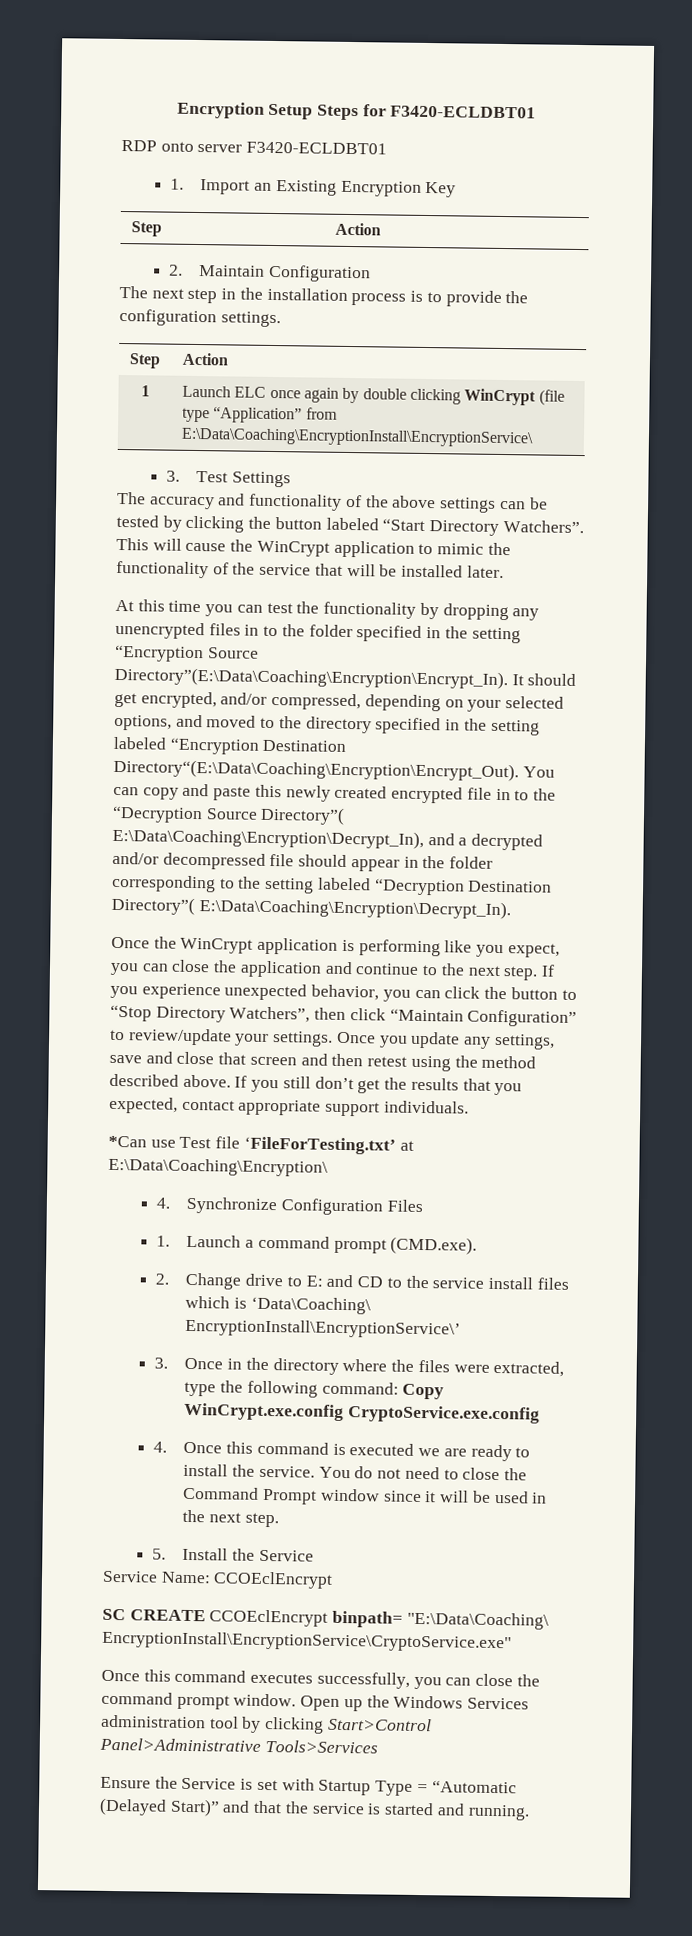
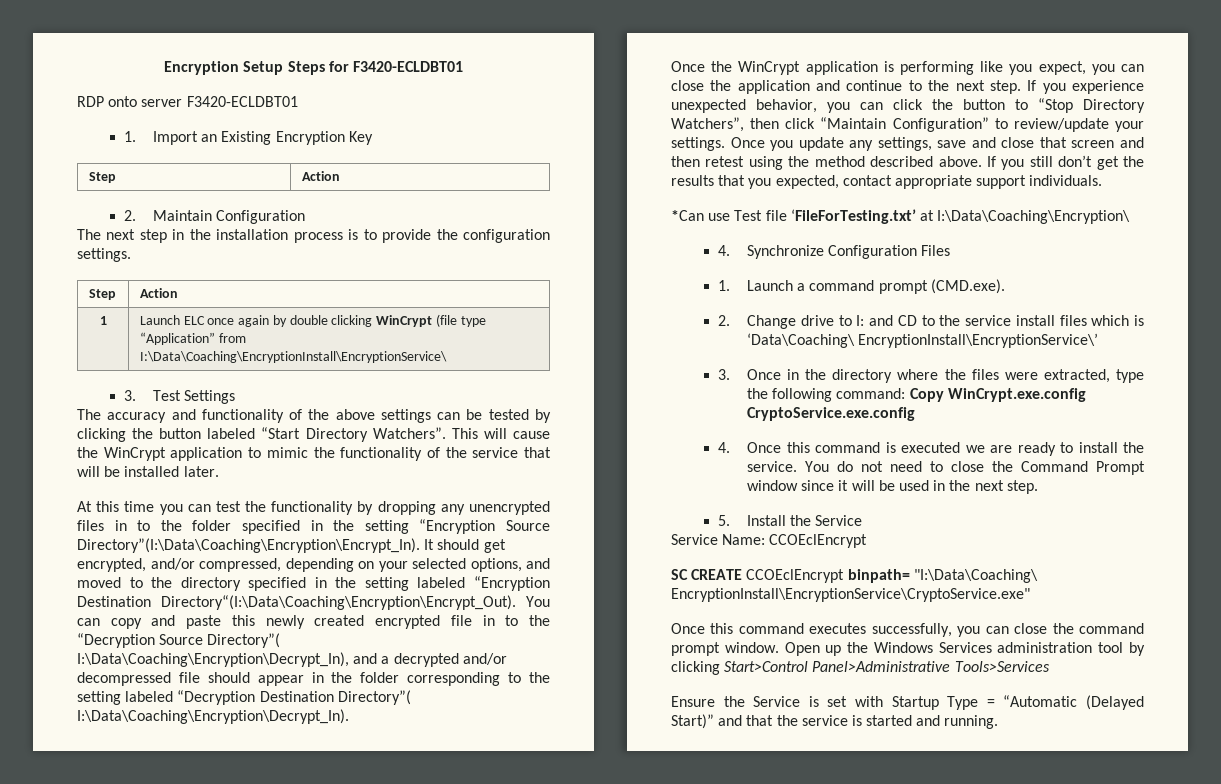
[181,427,535,448] E:\Data\Coaching\EncryptionInstall\EncryptionService\ -> [139,351,447,363] I:\Data\Coaching\EncryptionInstall\EncryptionService\
[114,666,508,690] Directory”(E:\Data\Coaching\Encryption\Encrypt_In). -> [77,538,420,553] Directory”(I:\Data\Coaching\Encryption\Encrypt_In).
[113,758,519,782] Directory“(E:\Data\Coaching\Encryption\Encrypt_Out). -> [161,595,516,610] Directory“(I:\Data\Coaching\Encryption\Encrypt_Out).
[112,827,424,850] E:\Data\Coaching\Encryption\Decrypt_In), -> [77,652,349,667] I:\Data\Coaching\Encryption\Decrypt_In),
[198,898,511,920] E:\Data\Coaching\Encryption\Decrypt_In). -> [77,709,349,724] I:\Data\Coaching\Encryption\Decrypt_In).
[108,1157,328,1177] E:\Data\Coaching\Encryption\ -> [937,210,1131,224] I:\Data\Coaching\Encryption\
[305,1275,323,1287] E: -> [856,315,865,326] I:
[406,1611,549,1630] "E:\Data\Coaching\ -> [913,569,1038,583] "I:\Data\Coaching\

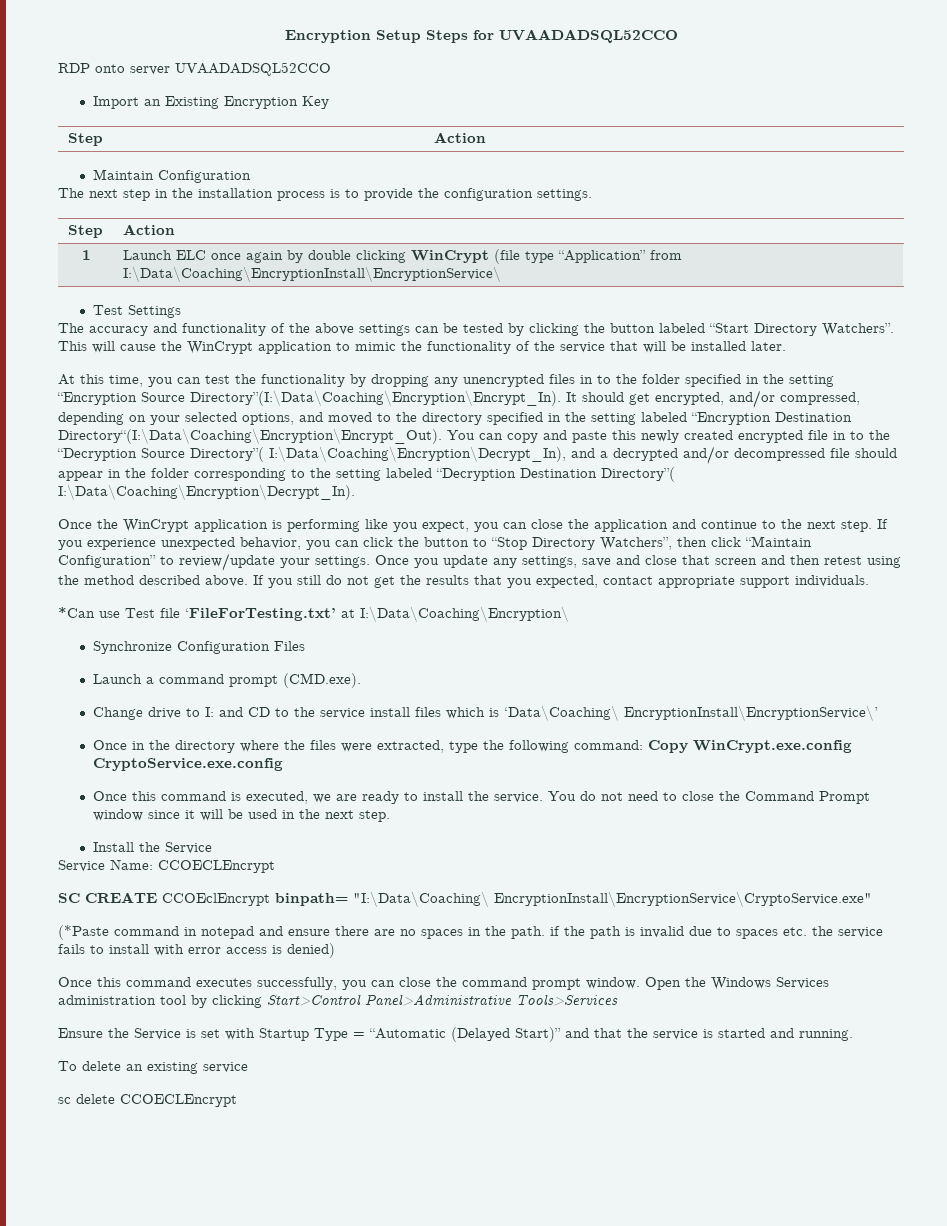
[352,61,463,72] F3420-ECLDBT01 -> [499,29,678,43] UVAADADSQL52CCO
[186,96,298,107] [123,131,136,142] F3420-ECLDBT01 // 1. -> [175,62,331,76] UVAADADSQL52CCO //
[123,210,136,221] 2. -> (486, 137) none
[123,390,136,401] 3. -> (501, 274) none
[124,501,155,512] time -> [109,375,143,387] time,
[1058,155,1093,167] don’t -> [326,575,369,585] do not
[717,245,730,256] 4. -> (569, 614) none
[717,280,730,291] 1. -> (305, 646) none
[717,315,730,326] 2. -> (361, 680) none
[717,369,730,380] 3. -> (878, 713) none
[717,442,730,453] 4. -> (283, 764) none
[901,442,961,453] executed -> [245,791,308,804] executed,
[717,515,730,526] 5. -> (390, 816) none
[769,534,868,548] CCOEclEncrypt -> [158,860,275,873] CCOECLEncrypt
(1030, 595) none -> [58,925,883,940] [58,943,335,958] // (*Paste command in notepad and ensure there are no spaces in the path. if the path is invalid due to spaces etc. the service fails to install with error access is denied)
[825,645,842,656] up -> (681, 983) none
(999, 722) none -> [58,1061,248,1074] [58,1094,237,1107] // To delete an existing service // sc delete CCOECLEncrypt

